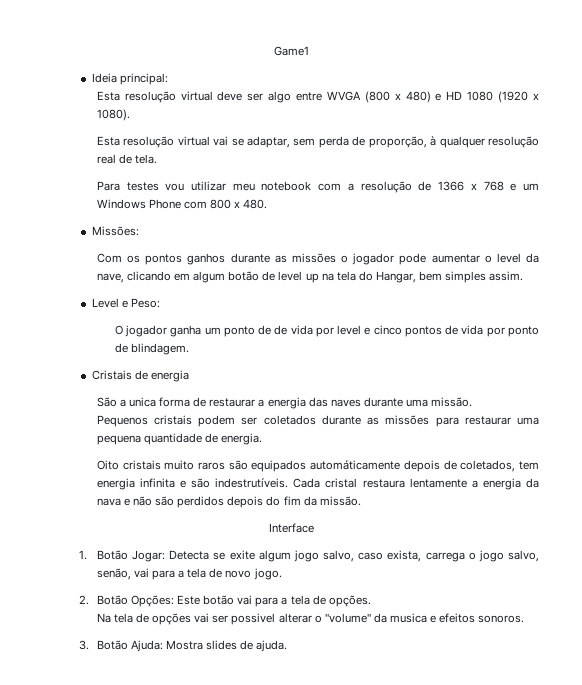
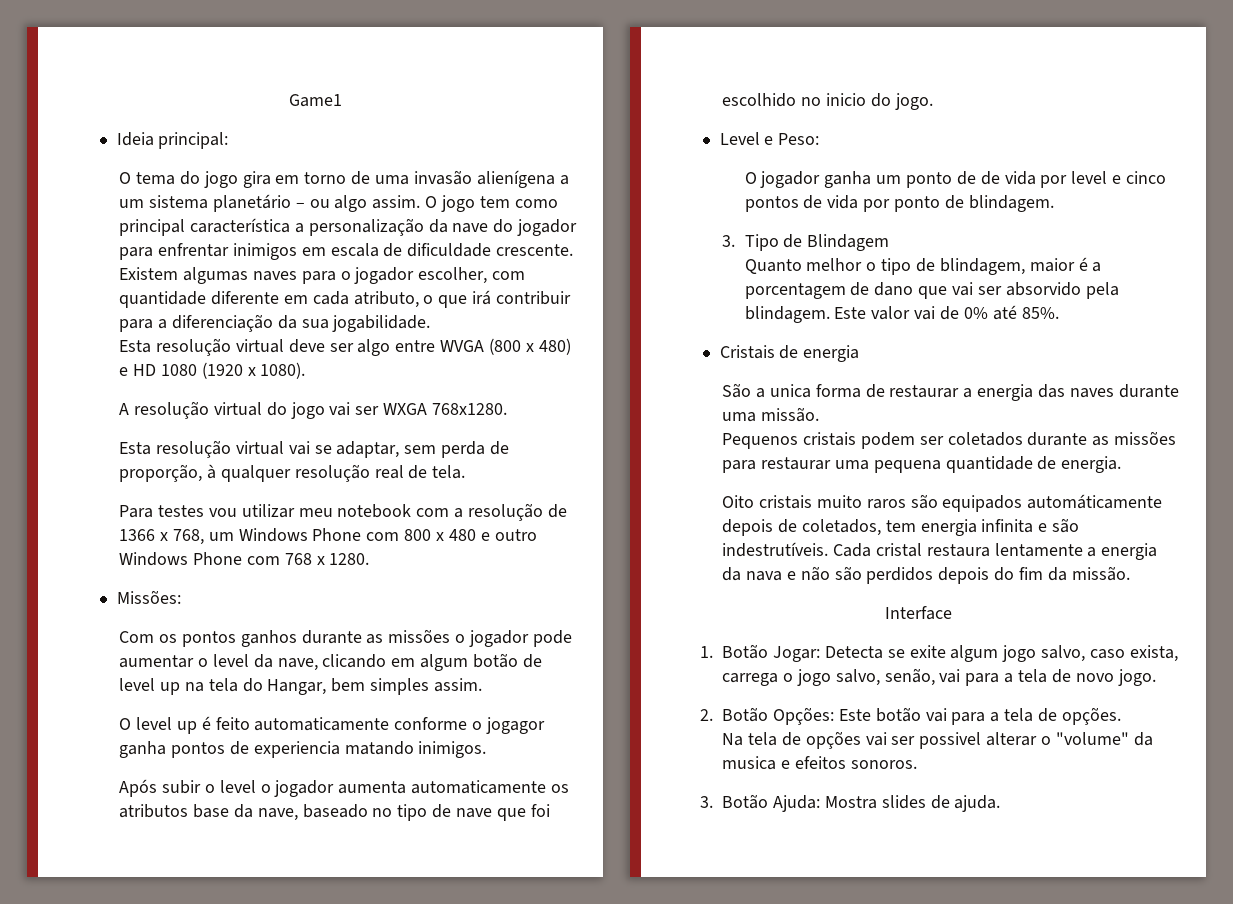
(168, 79) none -> [119,170,569,188] [119,194,558,212] [119,218,578,236] [119,243,574,260] [119,267,526,284] [119,290,572,308] [119,314,431,332] // O tema do jogo gira em torno de uma invasão alienígena a um sistema planetário – ou algo assim. O jogo tem como principal característica a personalização da nave do jogador para enfrentar inimigos em escala de dificuldade crescente. Existem algumas naves para o jogador escolher, com quantidade diferente em cada atributo, o que irá contribuir para a diferenciação da sua jogabilidade.
(130, 115) none -> [119,401,508,419] // A resolução virtual do jogo vai ser WXGA 768x1280.
[483,181,517,191] 768 e -> [172,529,204,545] 768,
[243,199,268,209] 480. -> [448,529,537,541] [119,552,370,566] 480 e outro Windows Phone com 768 x 1280.
(524, 276) none -> [119,716,546,734] [119,741,487,758] [119,779,570,797] [119,804,550,821] [722,93,933,110] // O level up é feito automaticamente conforme o jogagor ganha pontos de experiencia matando inimigos. // Após subir o level o jogador aumenta automaticamente os atributos base da nave, baseado no tipo de nave que foi escolhido no inicio do jogo.
(189, 349) none -> [722,234,890,251] [744,257,1102,275] [744,282,1119,299] [744,305,1059,323] // 3. Tipo de Blindagem // Quanto melhor o tipo de blindagem, maior é a porcentagem de dano que vai ser absorvido pela blindagem. Este valor vai de 0% até 85%.

